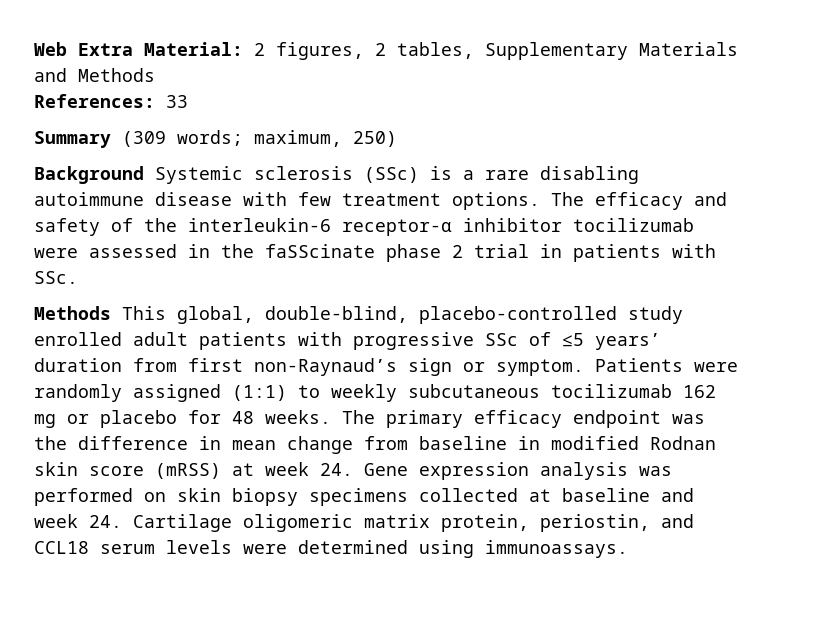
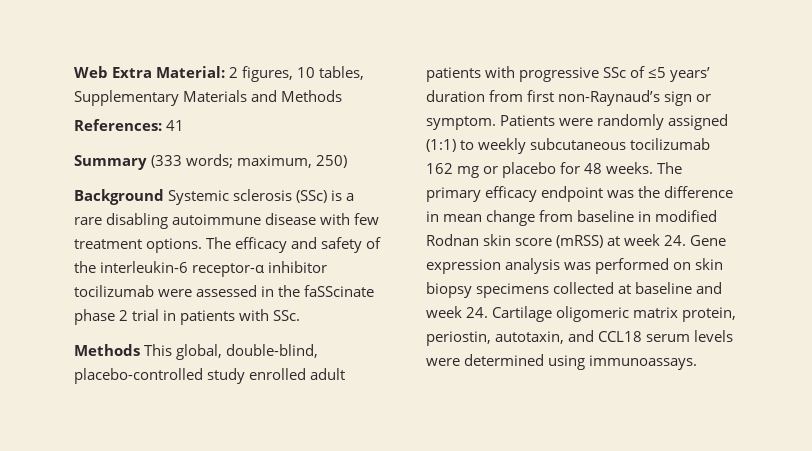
[375,43,386,56] 2 -> [297,67,316,78] 10
[166,95,188,108] 33 -> [166,120,185,131] 41
[122,131,166,147] (309 -> [151,155,183,168] (333
(650, 523) none -> [495,331,565,344] autotaxin,

